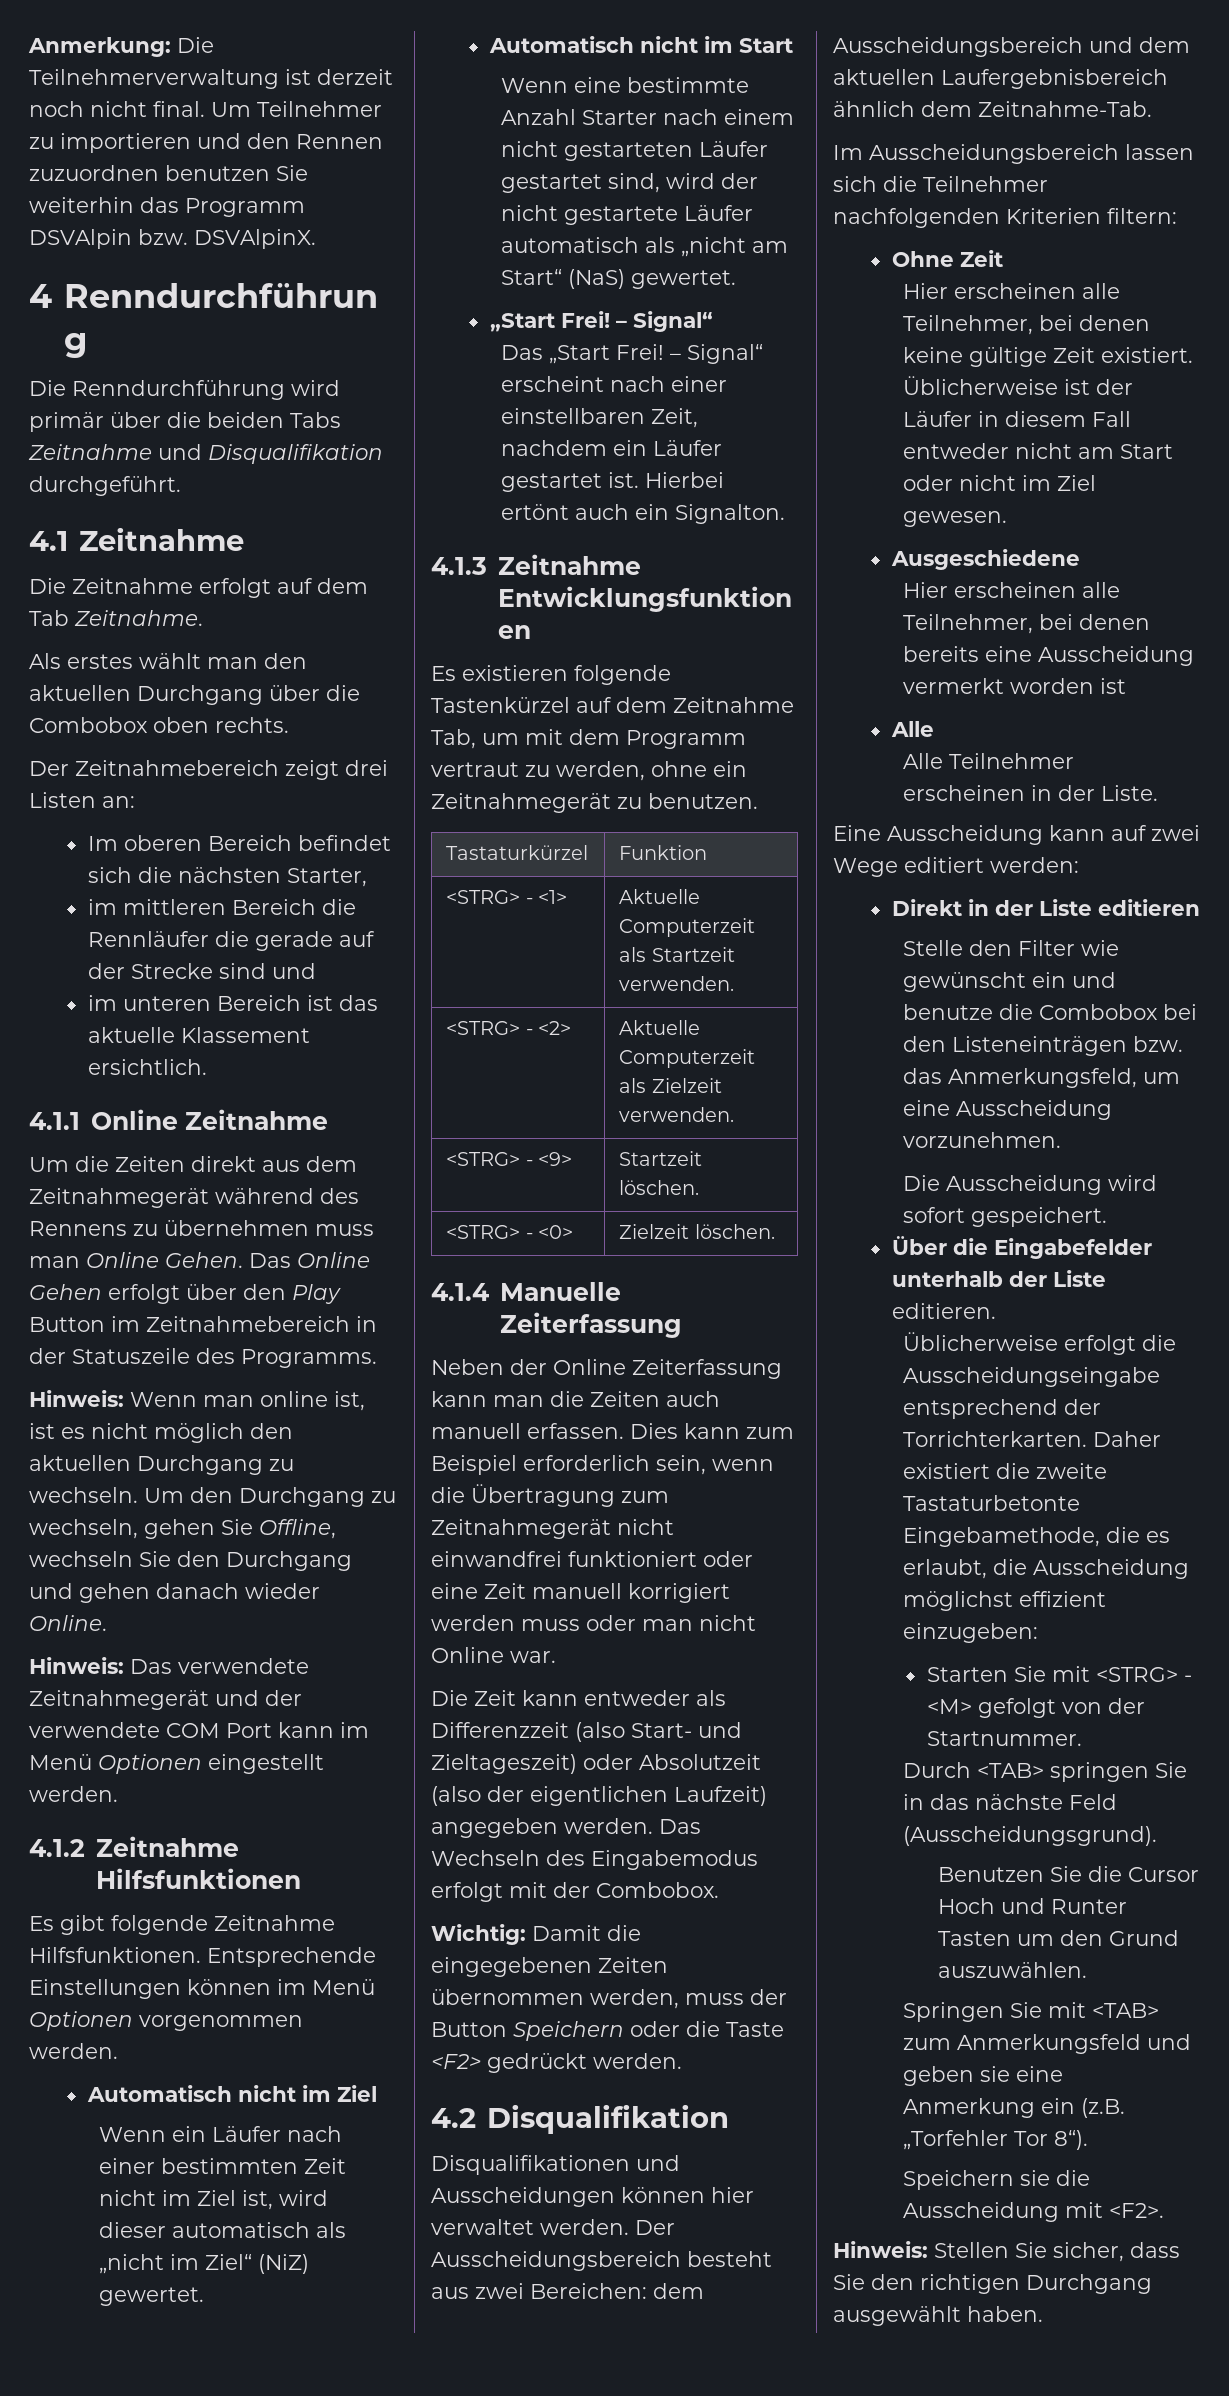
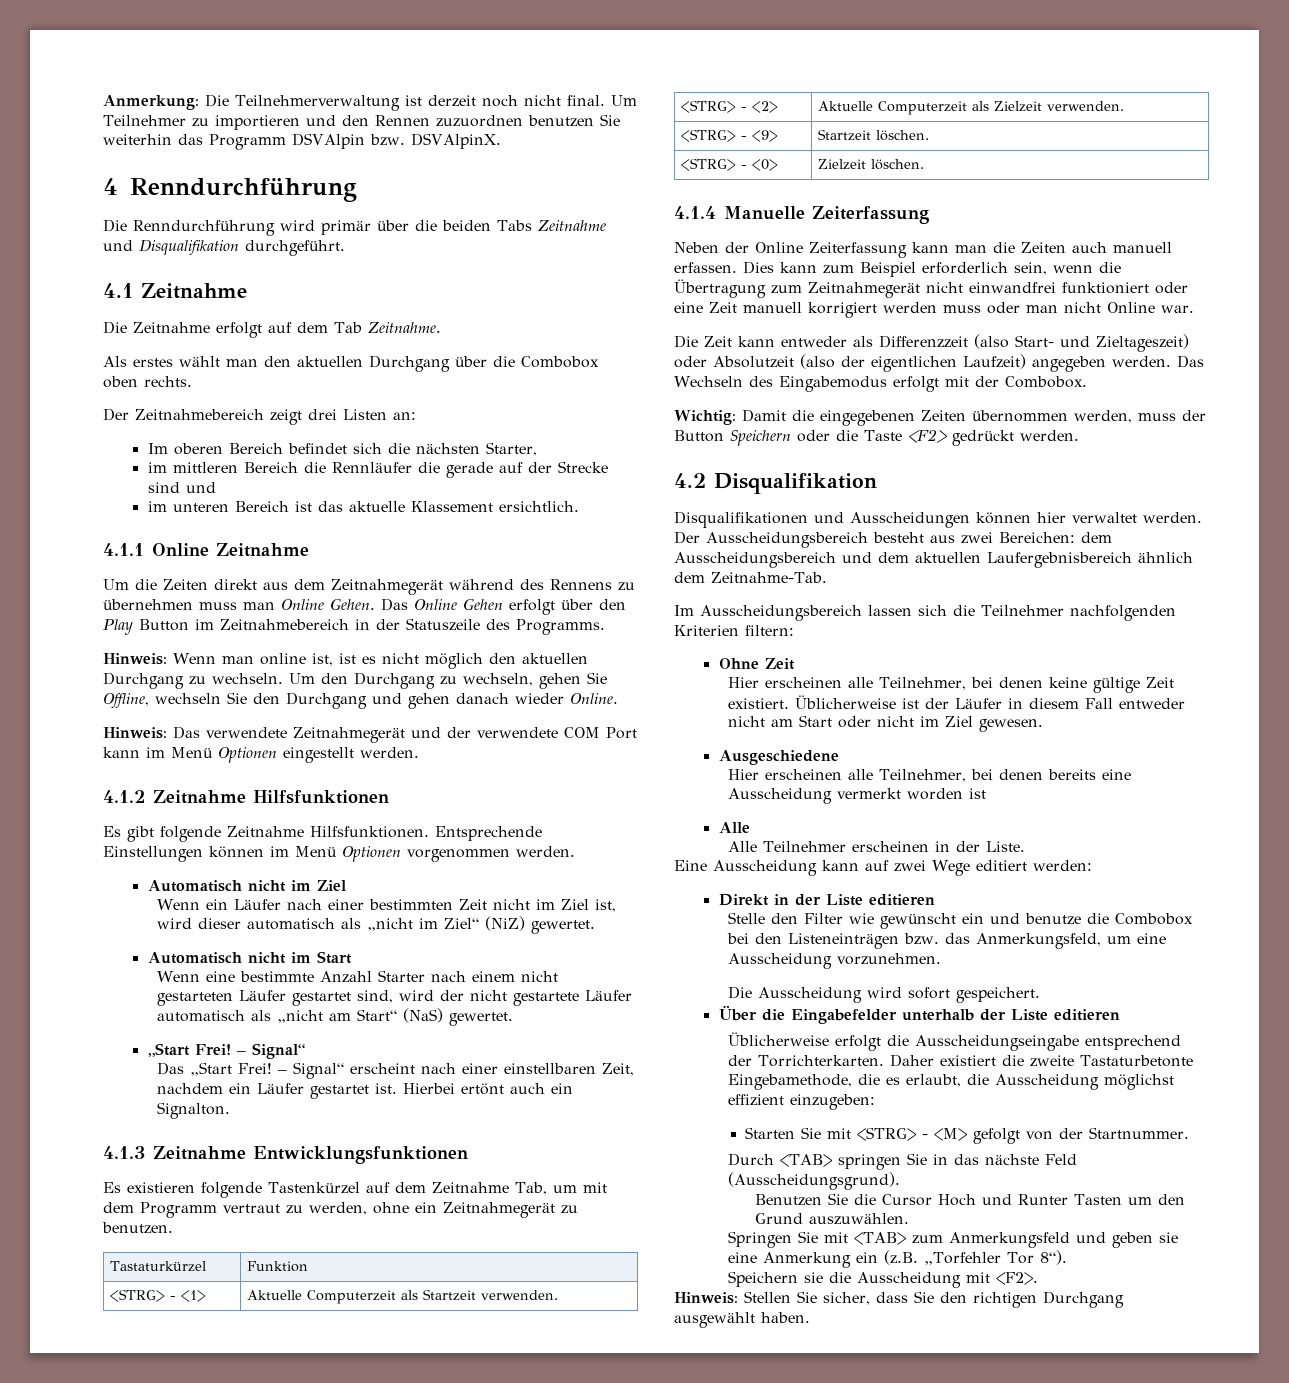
[891,1303,996,1319] editieren. -> [1053,1009,1120,1021] editieren

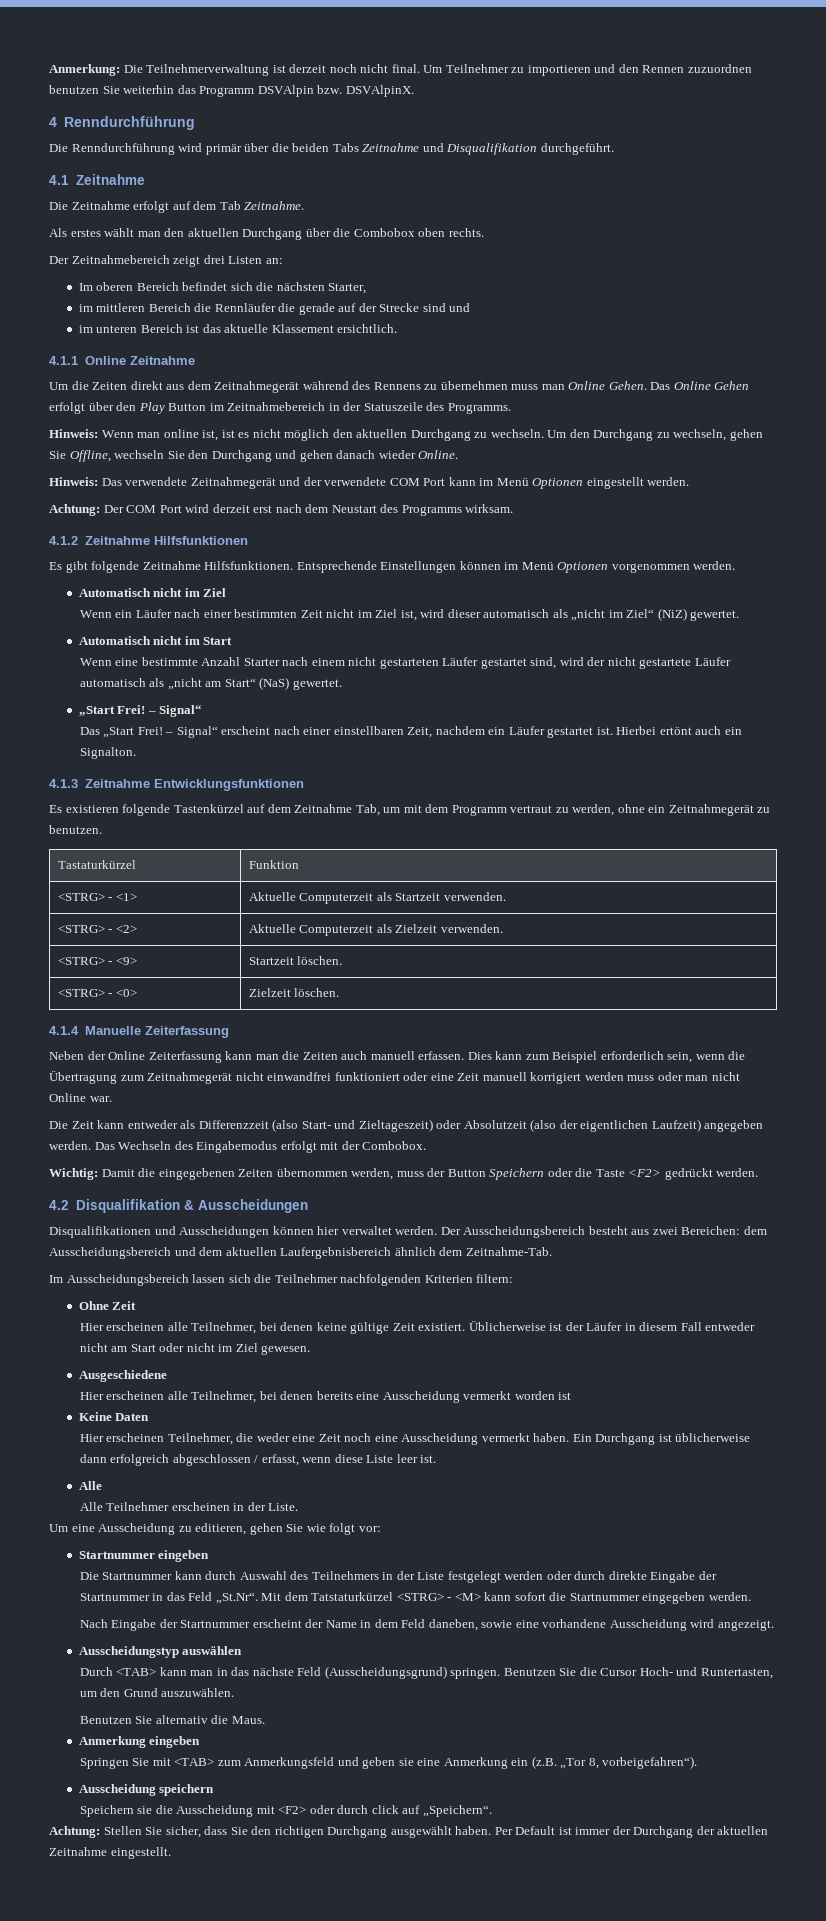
(419, 752) none -> [49,504,514,516] // Achtung: Der COM Port wird derzeit erst nach dem Neustart des Programms wirksam.
(877, 483) none -> [183,1199,308,1213] & Ausscheidungen
(986, 793) none -> [78,1412,150,1421] [79,1433,751,1445] [79,1454,437,1466] // Keine Daten // Hier erscheinen Teilnehmer, die weder eine Zeit noch eine Ausscheidung vermerkt haben. Ein Durchgang ist üblicherweise dann erfolgreich abgeschlossen / erfasst, wenn diese Liste leer ist.
[674,860,1092,876] [718,894,935,906] [727,912,1193,929] [726,933,1166,949] [727,953,941,969] [727,986,1040,1003] [718,1005,1120,1024] [727,1032,1181,1051] [727,1054,1193,1067] [727,1074,1174,1090] [727,1094,875,1110] [745,1127,1190,1144] Eine Ausscheidung kann auf zwei Wege editiert werden: // Direkt in der Liste editieren // Stelle den Filter wie gewünscht ein und benutze die Combobox bei den Listeneinträgen bzw. das Anmerkungsfeld, um eine Ausscheidung vorzunehmen. // Die Ausscheidung wird sofort gespeichert. // Über die Eingabefelder unterhalb der Liste editieren // Üblicherweise erfolgt die Ausscheidungseingabe entsprechend der Torrichterkarten. Daher existiert die zweite Tastaturbetonte Eingebamethode, die es erlaubt, die Ausscheidung möglichst effizient einzugeben: // Starten Sie mit <STRG> - <M> gefolgt von der Startnummer. -> [49,1523,381,1535] [78,1550,210,1562] [79,1571,717,1583] [79,1592,751,1604] [79,1619,774,1631] [78,1646,243,1658] Um eine Ausscheidung zu editieren, gehen Sie wie folgt vor: // Startnummer eingeben // Die Startnummer kann durch Auswahl des Teilnehmers in der Liste festgelegt werden oder durch direkte Eingabe der Startnummer in das Feld „St.Nr“. Mit dem Tatstaturkürzel <STRG> - <M> kann sofort die Startnummer eingegeben werden. // Nach Eingabe der Startnummer erscheint der Name in dem Feld daneben, sowie eine vorhandene Ausscheidung wird angezeigt. // Ausscheidungstyp auswählen
[837,1153,927,1170] springen Sie -> [159,1667,214,1676] kann man
[727,1172,900,1190] (Ausscheidungsgrund). // -> [324,1666,501,1679] (Ausscheidungsgrund) springen.
[937,1194,1122,1206] Hoch und Runter Tasten -> [639,1667,773,1679] Hoch- und Runtertasten,
(909, 1219) none -> [79,1715,265,1724] [78,1736,201,1748] // Benutzen Sie alternativ die Maus. // Anmerkung eingeben
[923,1250,1067,1265] „Torfehler Tor 8“). -> [560,1756,698,1769] [78,1784,215,1796] „Tor 8, vorbeigefahren“). // Ausscheidung speichern
[995,1272,1038,1285] [674,1292,738,1304] <F2>. // Hinweis: -> [278,1805,492,1817] [49,1826,100,1838] <F2> oder durch click auf „Speichern“. // Achtung:
(810, 1317) none -> [494,1826,769,1838] [49,1847,171,1859] Per Default ist immer der Durchgang der aktuellen Zeitnahme eingestellt.

